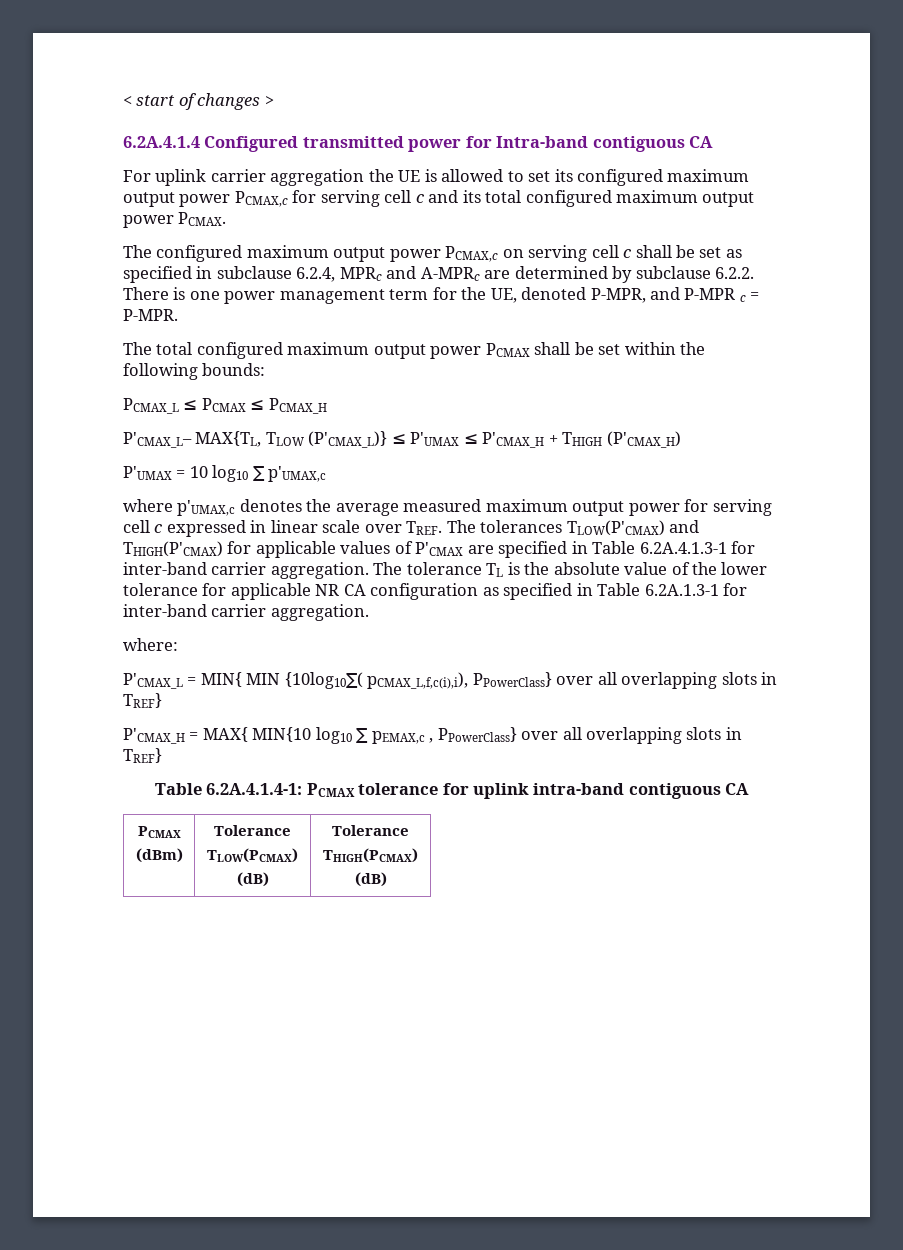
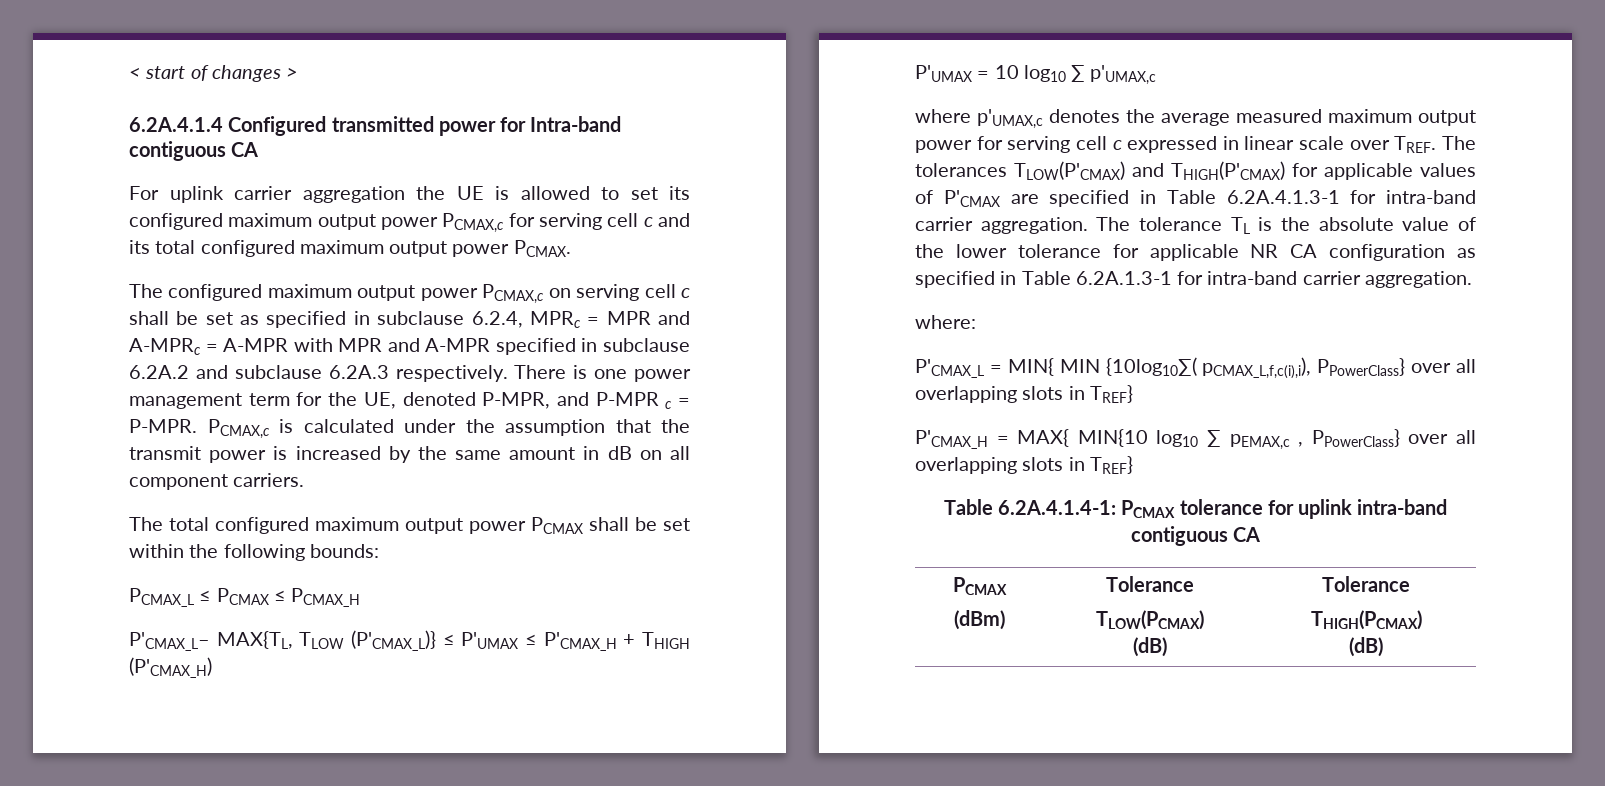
[386,266,755,283] and A-MPRc are determined by subclause 6.2.2. -> [587,311,691,325] [129,338,690,355] [129,365,508,382] = MPR and A-MPRc = A-MPR with MPR and A-MPR specified in subclause 6.2A.2 and subclause 6.2A.3 respectively.
(178, 315) none -> [207,419,690,439] [129,446,690,463] [129,473,305,490] PCMAX,c is calculated under the assumption that the transmit power is increased by the same amount in dB on all component carriers.
[123,562,207,575] inter-band -> [1386,190,1476,204] intra-band
[123,604,207,617] inter-band -> [1207,271,1298,285] intra-band

